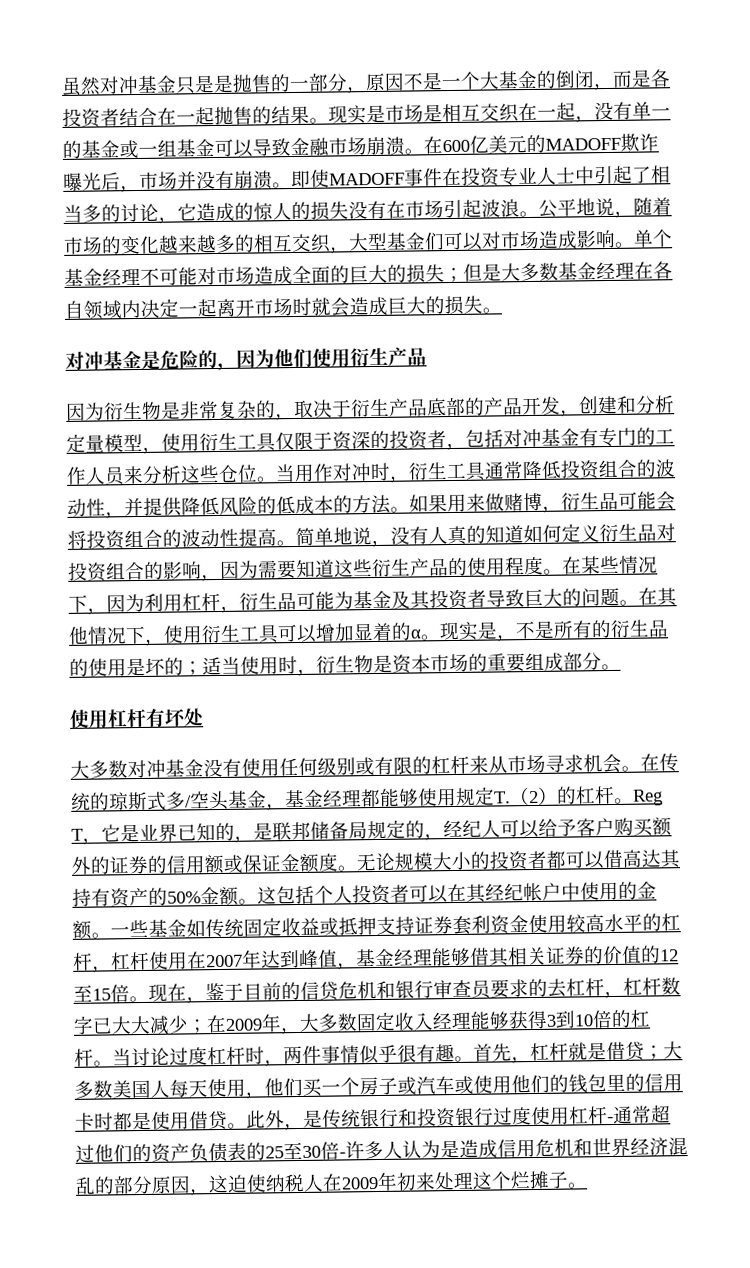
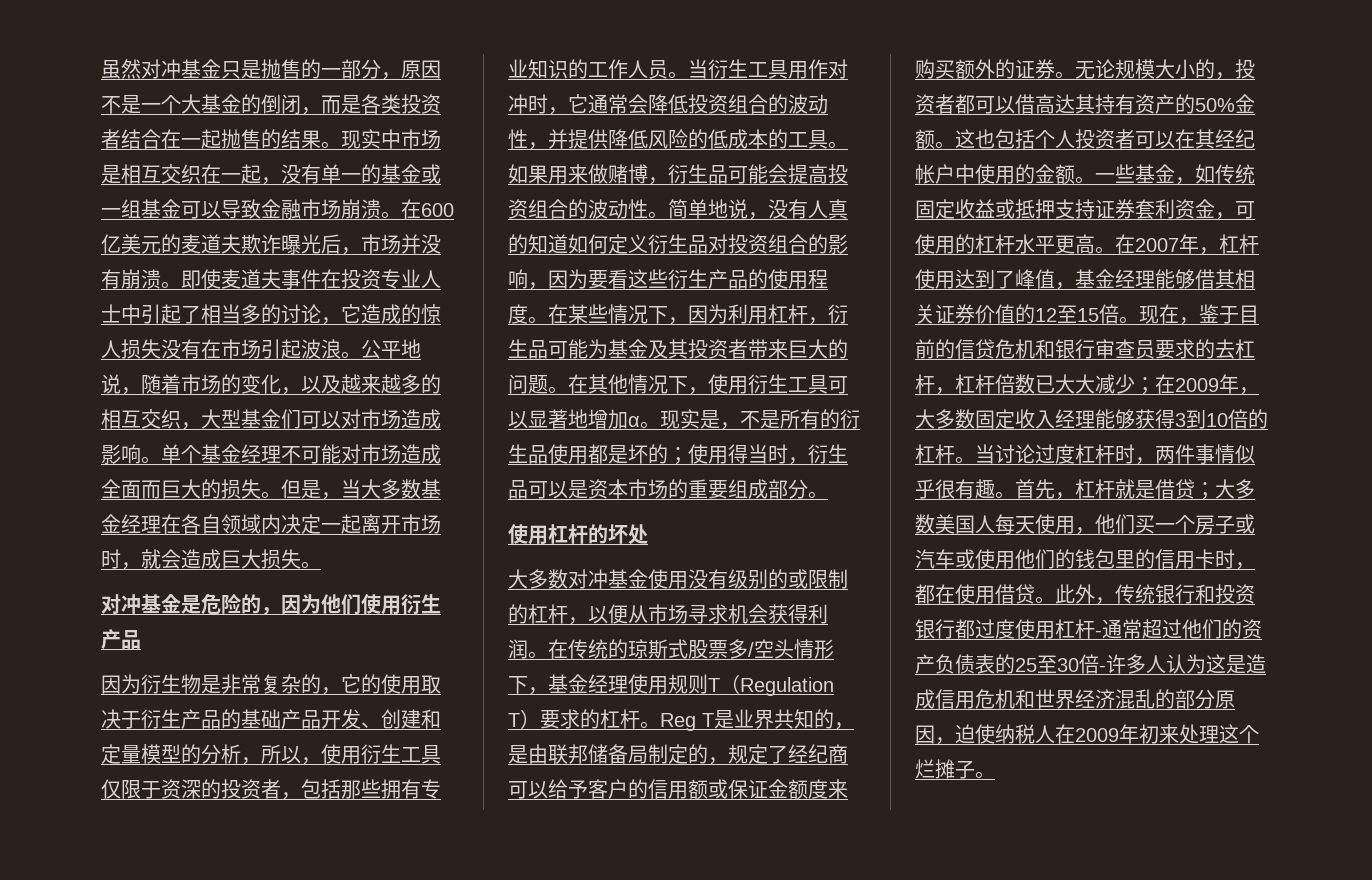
[213,74,234,94] 是 -> (261, 69) none
(671, 78) none -> [381,94,401,114] 类
[366,104,386,124] 是 -> [381,129,401,149] 中
[545,137,621,151] MADOFF -> [181,234,241,254] 麦道夫
[329,172,405,186] MADOFF -> [221,269,281,289] 麦道夫
[291,201,311,221] 的 -> (121, 349) none
(160, 244) none -> [281,375,341,395] ，以及
[330,263,502,284] 的巨大的损失；但是 -> [141,479,361,500] 而巨大的损失。但是，当
(312, 307) none -> [121,562,141,570] ，
[425,296,445,315] 的 -> (261, 559) none
(295, 417) none -> [341,674,421,694] 它的使用
[427,397,485,417] 底部的 -> [221,709,281,729] 的基础
[560,395,675,417] [66,433,143,453] ，创建和分析定量模型 -> [361,709,441,729] [101,744,301,765] 、创建和定量模型的分析，所以
[503,427,675,448] [66,461,524,486] 对冲基金有专门的工作人员来分析这些仓位。当用作对冲时，衍生工具通常 -> [341,779,441,799] [508,59,848,79] [508,94,648,115] 那些拥有专业知识的工作人员。当衍生工具用作对冲时，它通常会
[352,494,391,515] 方法 -> [788,130,828,149] 工具
[67,528,277,550] 将投资组合的波动性提高 -> [788,164,848,184] [508,199,648,219] 提高投资组合的波动性
[258,559,335,580] 需要知道 -> [588,269,628,289] 要看
[486,589,525,608] 导致 -> [748,339,788,359] 带来
[315,622,412,642] 增加显着的 -> [528,409,628,429] 显著地增加
[69,658,127,677] 的使用 -> [548,444,608,464] 使用都
[202,655,374,676] 适当使用时，衍生物 -> [688,444,848,465] [508,480,568,499] 使用得当时，衍生品可以
[145,708,166,727] 有 -> [588,524,608,544] 的
[203,755,489,778] 没有使用任何级别或有限的杠杆来 -> [648,569,848,589] [508,604,628,625] 使用没有级别的或限制的杠杆，以便
(622, 763) none -> [768,604,828,624] [508,639,528,659] 获得利润
(167, 801) none -> [688,640,728,659] 股票
[227,786,558,811] 基金，基金经理都能够使用规定T.（2） -> [794,639,834,659] [508,674,834,696] [508,709,580,729] 情形下，基金经理使用规则T（Regulation T）要求
[82,823,197,845] ，它是业界已 -> [714,709,794,729] 是业界共
(273, 831) none -> [528,744,548,764] 由
[367,817,672,841] [71,855,149,875] 规定的，经纪人可以给予客户购买额外的证券 -> [648,744,848,765] [508,779,628,799] 制定的，规定了经纪商可以给予客户
(339, 862) none -> [828,779,848,799] [915,59,1055,79] 来购买额外的证券
(491, 860) none -> [1215,72,1235,80] ，
(277, 895) none -> [975,129,995,149] 也
(187, 928) none -> [1175,177,1195,185] ，
[528,913,681,934] [73,949,300,973] 使用较高水平的杠杆，杠杆使用在2007年达到 -> [1215,201,1255,220] [915,234,1259,255] [915,269,1015,289] ，可使用的杠杆水平更高。在2007年，杠杆使用达到了
[583,946,604,965] 的 -> (975, 314) none
[661,977,681,996] [73,1015,94,1035] 数字 -> [995,374,1035,394] 倍数
[113,1111,152,1131] 都是 -> [1235,562,1255,570] [915,584,955,604] ，都在
[303,1109,323,1128] 是 -> (1115, 601) none
(494, 1116) none -> [955,619,975,639] 都
(441, 1149) none -> [1206,654,1226,674] 这
[208,1174,229,1194] 这 -> (955, 741) none

